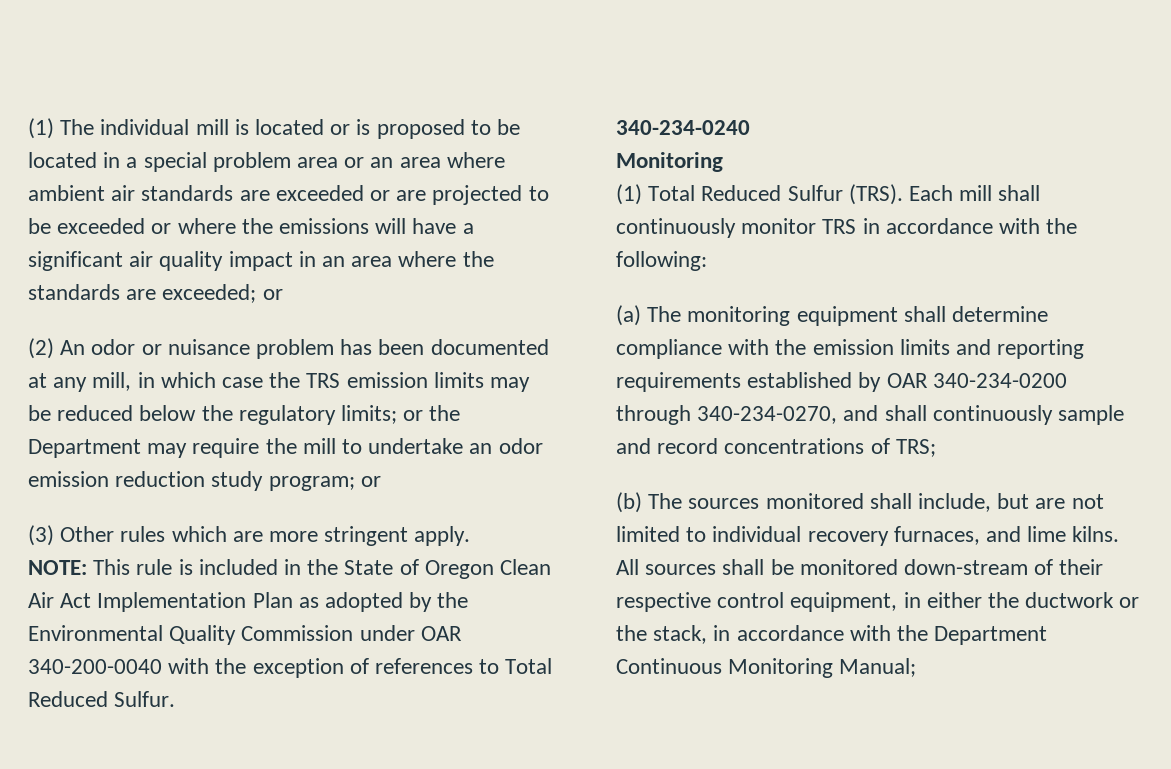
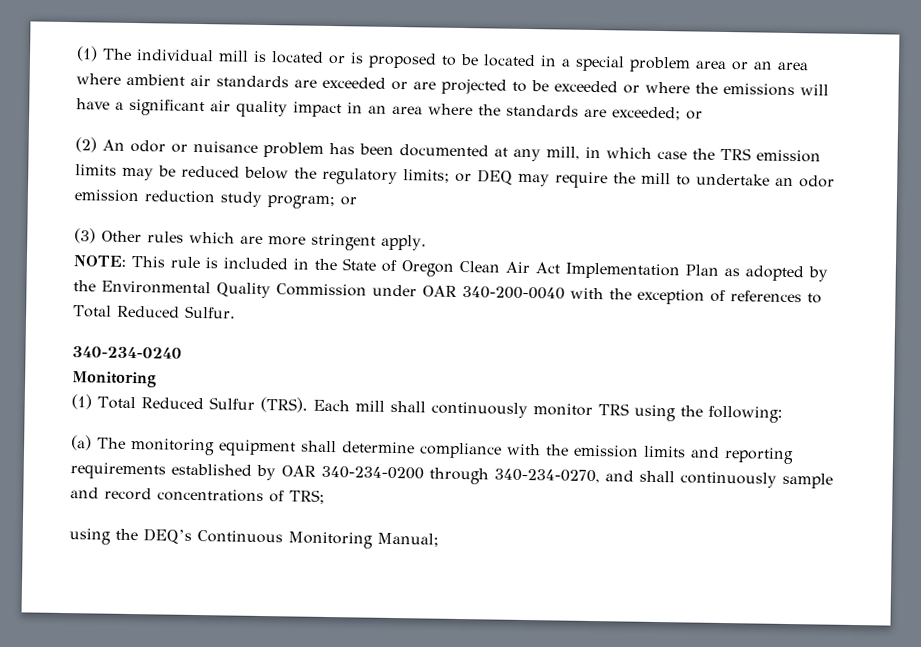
[429,405,461,421] [28,439,141,458] the Department -> [477,169,513,185] DEQ
[862,218,1041,234] in accordance with -> [633,404,676,422] using
[616,492,1104,513] [616,526,1120,546] [616,559,1104,575] [616,592,1140,612] [616,625,1048,645] (b) The sources monitored shall include, but are not limited to individual recovery furnaces, and lime kilns. All sources shall be monitored down-stream of their respective control equipment, in either the ductwork or the stack, in accordance with the Department -> [69,528,192,545] using the DEQ’s

